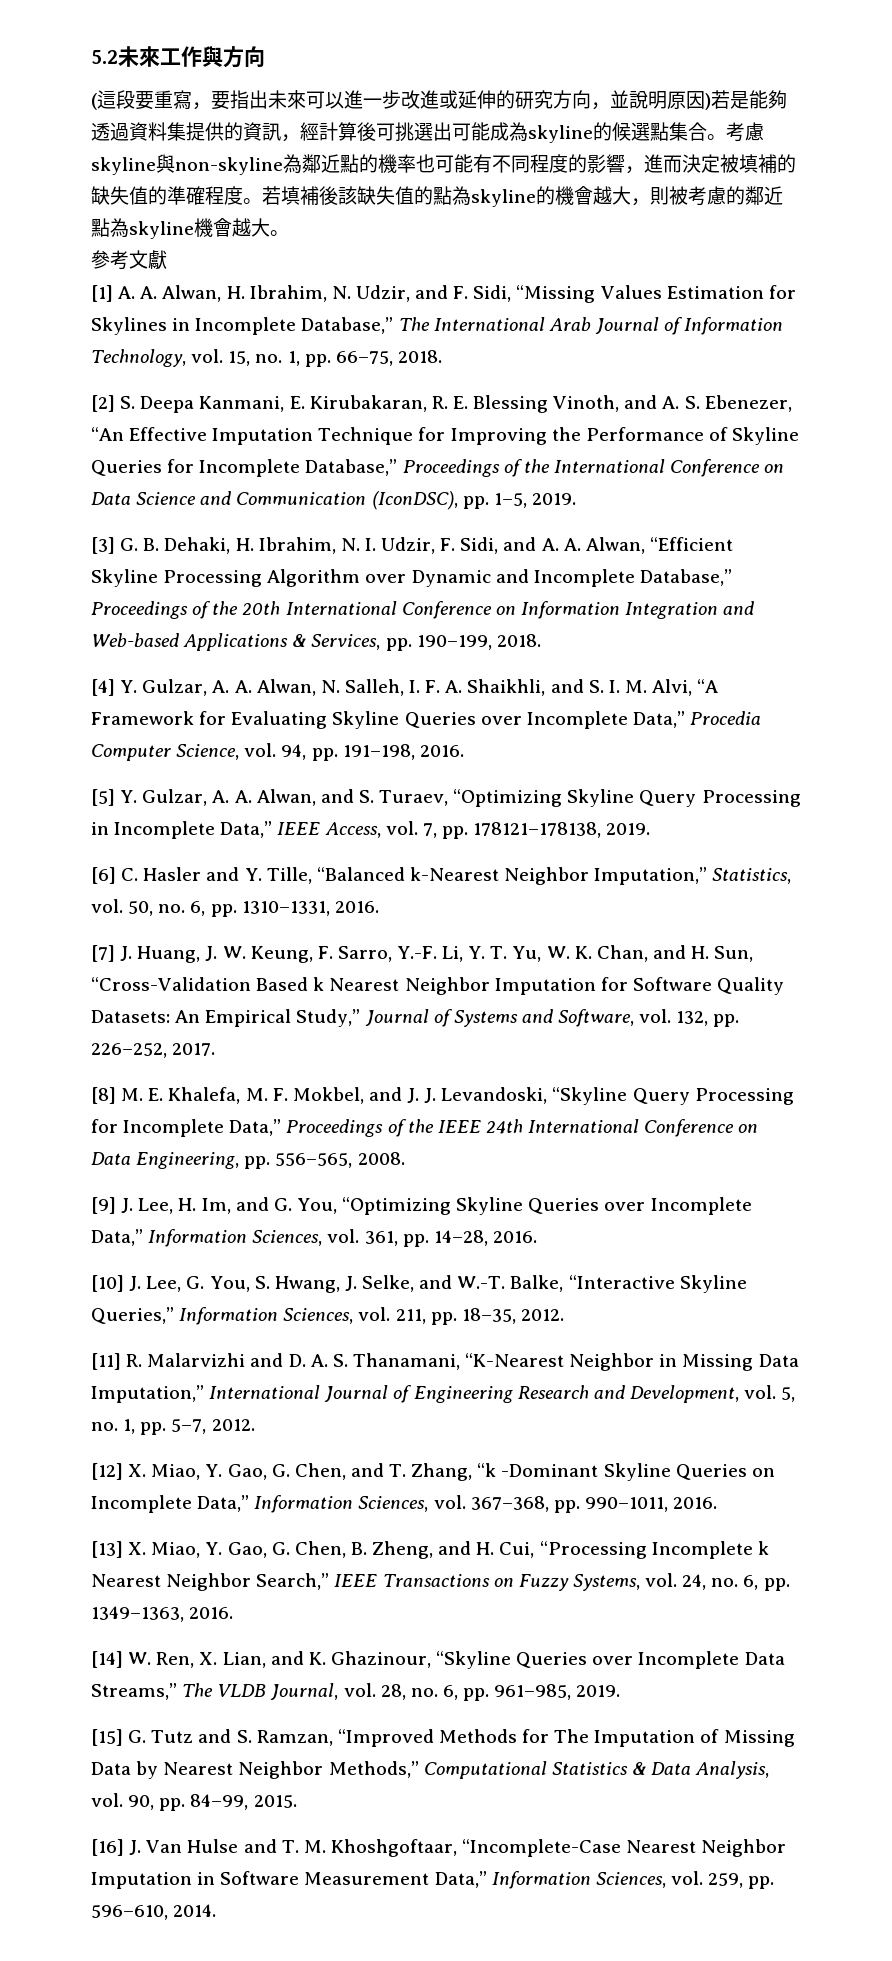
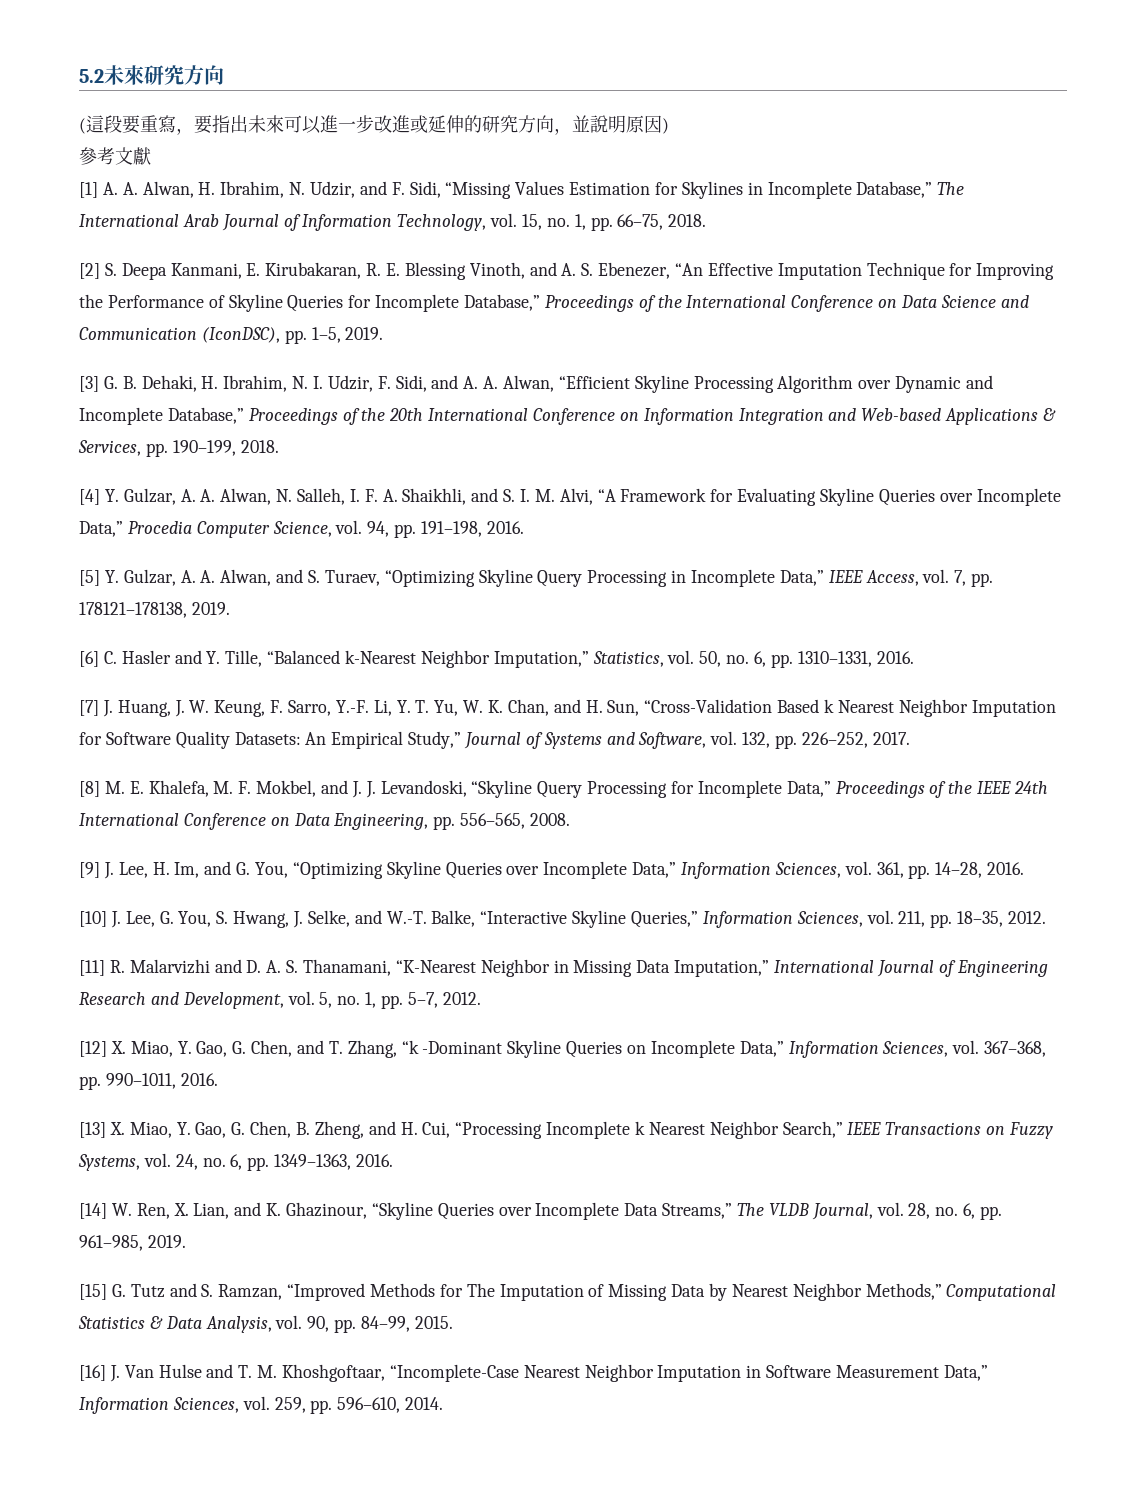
[160,46,223,67] 工作與 -> [144,65,184,85] 研究
[711,90,787,109] [91,122,764,143] [91,154,796,175] [91,186,783,207] [91,218,289,239] 若是能夠透過資料集提供的資訊，經計算後可挑選出可能成為skyline的候選點集合。考慮skyline與non-skyline為鄰近點的機率也可能有不同程度的影響，進而決定被填補的缺失值的準確程度。若填補後該缺失值的點為skyline的機會越大，則被考慮的鄰近點為skyline機會越大。 -> (669, 126) none

